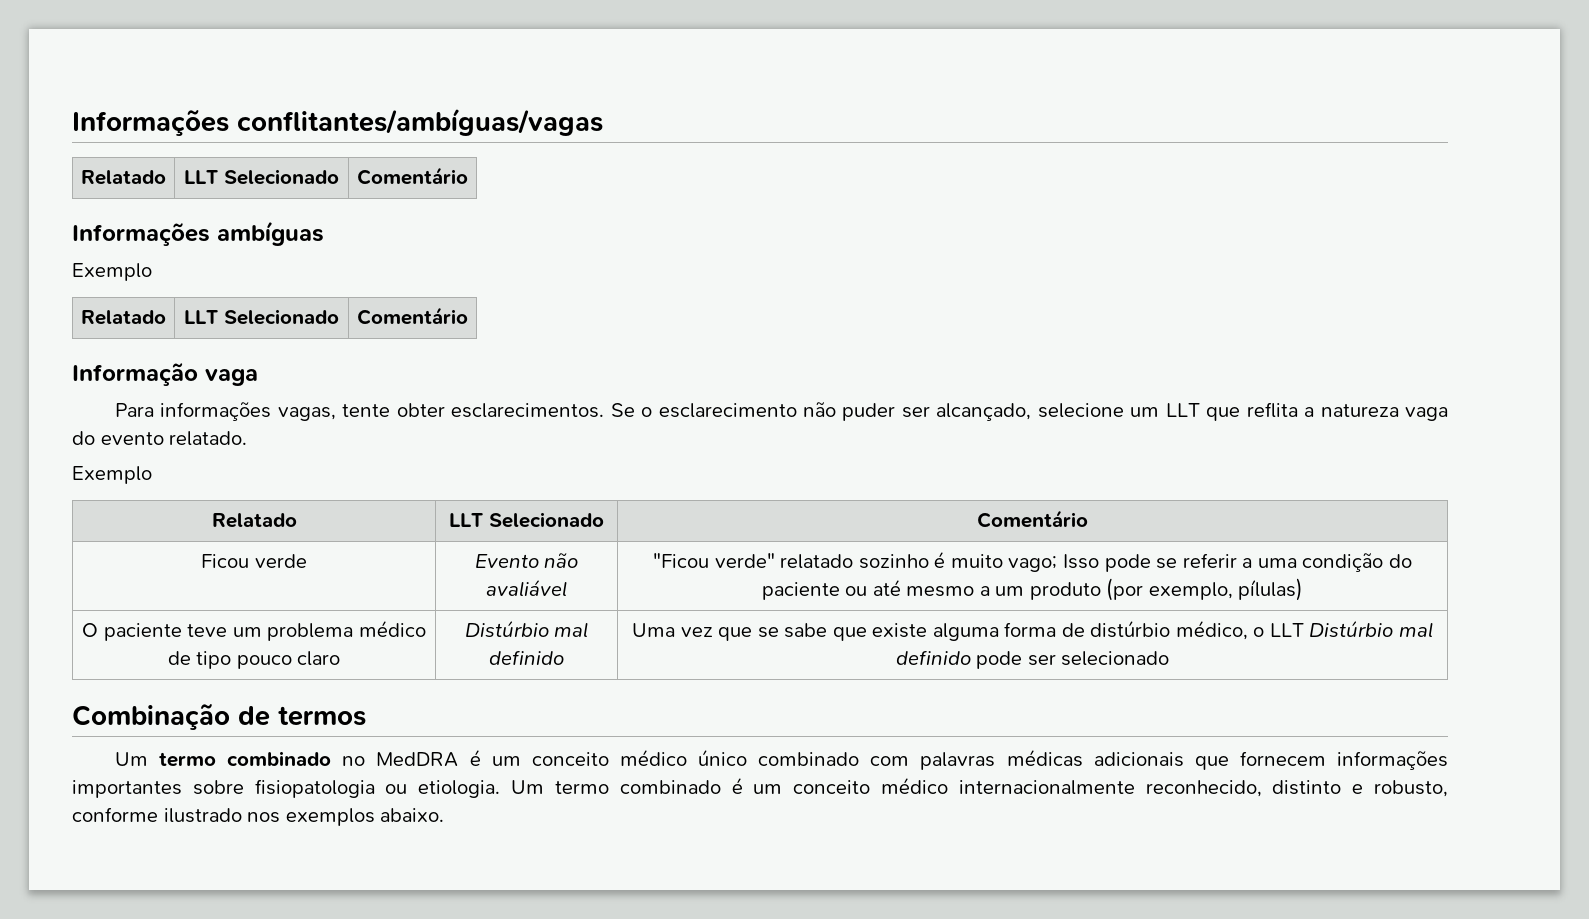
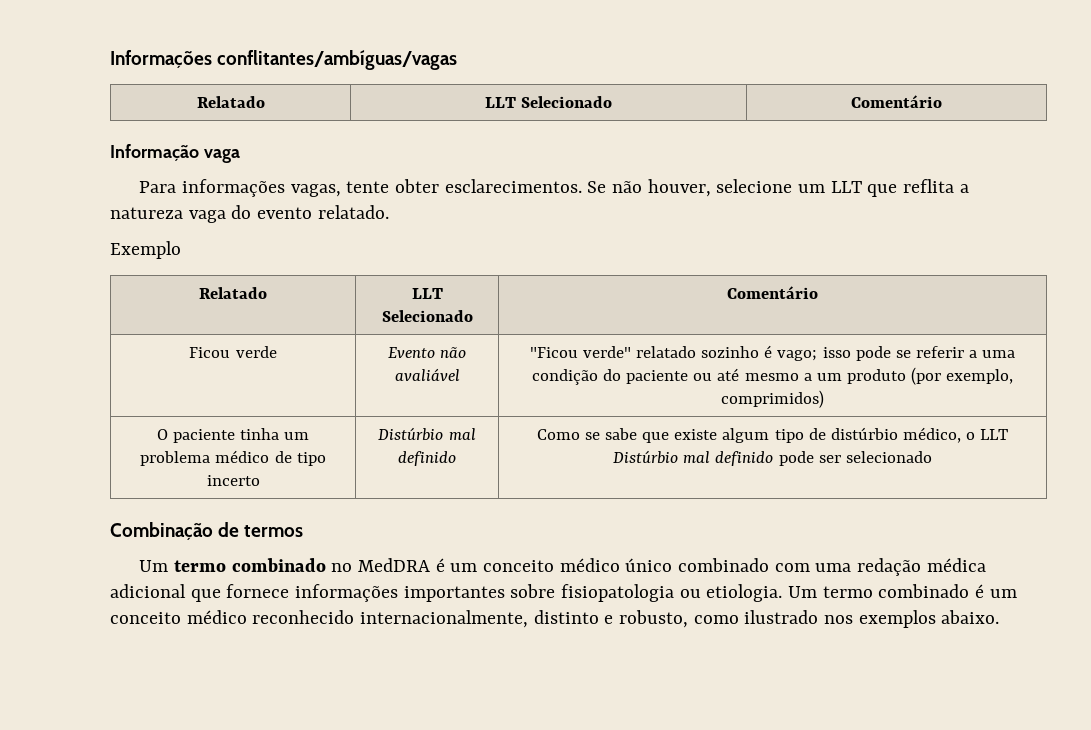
[72,221,324,246] [72,263,152,281] [81,310,166,325] [184,309,339,325] [357,307,468,325] // Informações ambíguas // Exemplo // Relatado | LLT Selecionado | Comentário -> (943, 101) none
[641,402,1032,421] o esclarecimento não puder ser alcançado, -> [611,179,711,197] não houver,
[950,554,1099,572] muito vago; Isso -> [777,347,851,361] vago; isso
[1238,578,1304,601] pílulas) -> [721,390,825,408] comprimidos)
[187,624,228,637] teve -> [240,428,280,440] tinha
[236,651,341,669] pouco claro -> [206,475,260,486] incerto
[631,623,753,641] Uma vez que -> [536,429,580,440] Como
[932,622,1057,641] alguma forma -> [722,428,804,443] algum tipo
[920,749,1326,770] palavras médicas adicionais que fornecem -> [815,558,986,576] [110,584,290,602] uma redação médica adicional que fornece
[958,780,1262,797] internacionalmente reconhecido, -> [252,610,529,628] reconhecido internacionalmente,
[72,807,158,822] conforme -> [693,615,739,624] como

